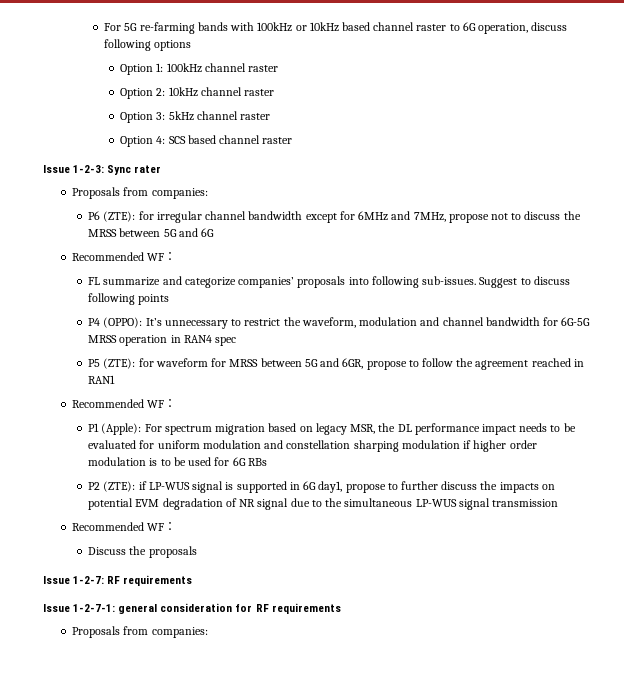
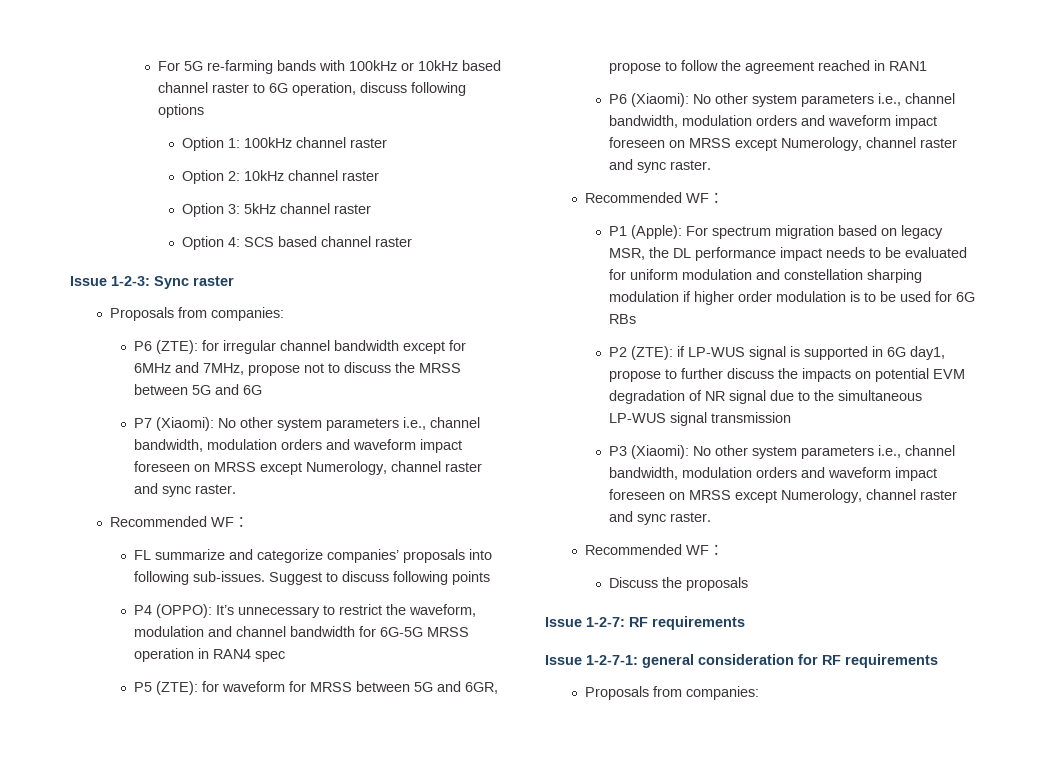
[134,165,162,173] rater -> [193,276,234,286] raster
(215, 232) none -> [133,417,480,431] [133,439,462,453] [133,461,482,475] [133,483,236,497] // P7 (Xiaomi): No other system parameters i.e., channel bandwidth, modulation orders and waveform impact foreseen on MRSS except Numerology, channel raster and sync raster.
(116, 379) none -> [608,93,955,107] [608,115,937,129] [608,137,957,151] [608,159,711,173] // P6 (Xiaomi): No other system parameters i.e., channel bandwidth, modulation orders and waveform impact foreseen on MRSS except Numerology, channel raster and sync raster.
(558, 503) none -> [608,445,955,459] [608,467,937,481] [608,489,957,503] [608,511,711,525] // P3 (Xiaomi): No other system parameters i.e., channel bandwidth, modulation orders and waveform impact foreseen on MRSS except Numerology, channel raster and sync raster.

